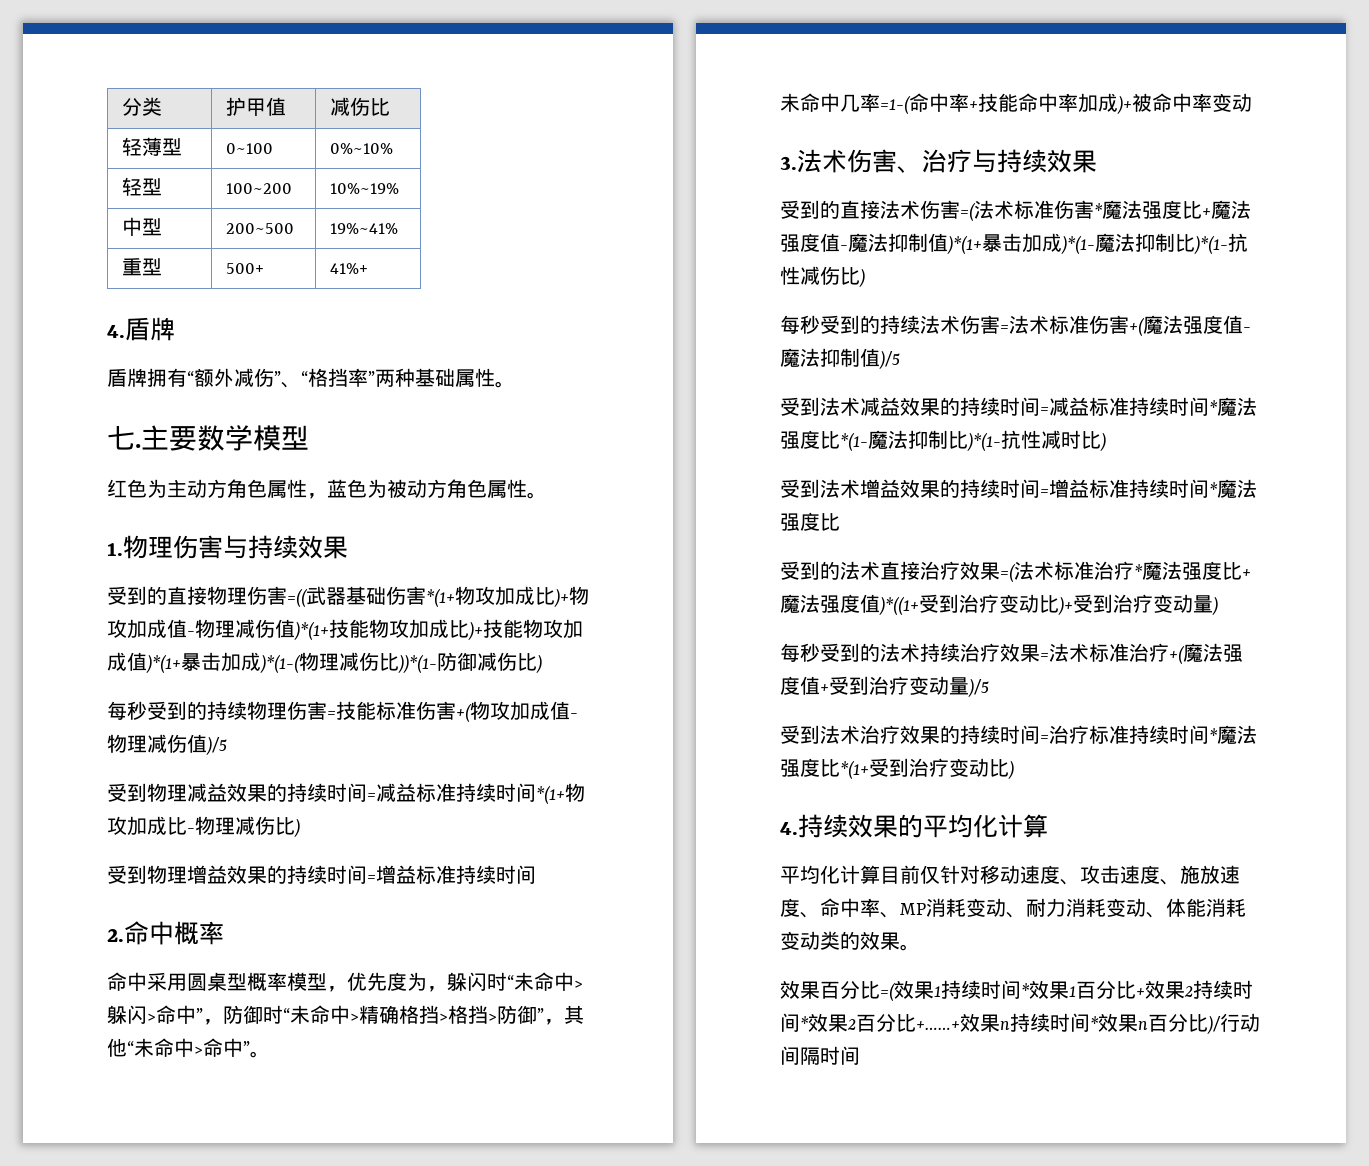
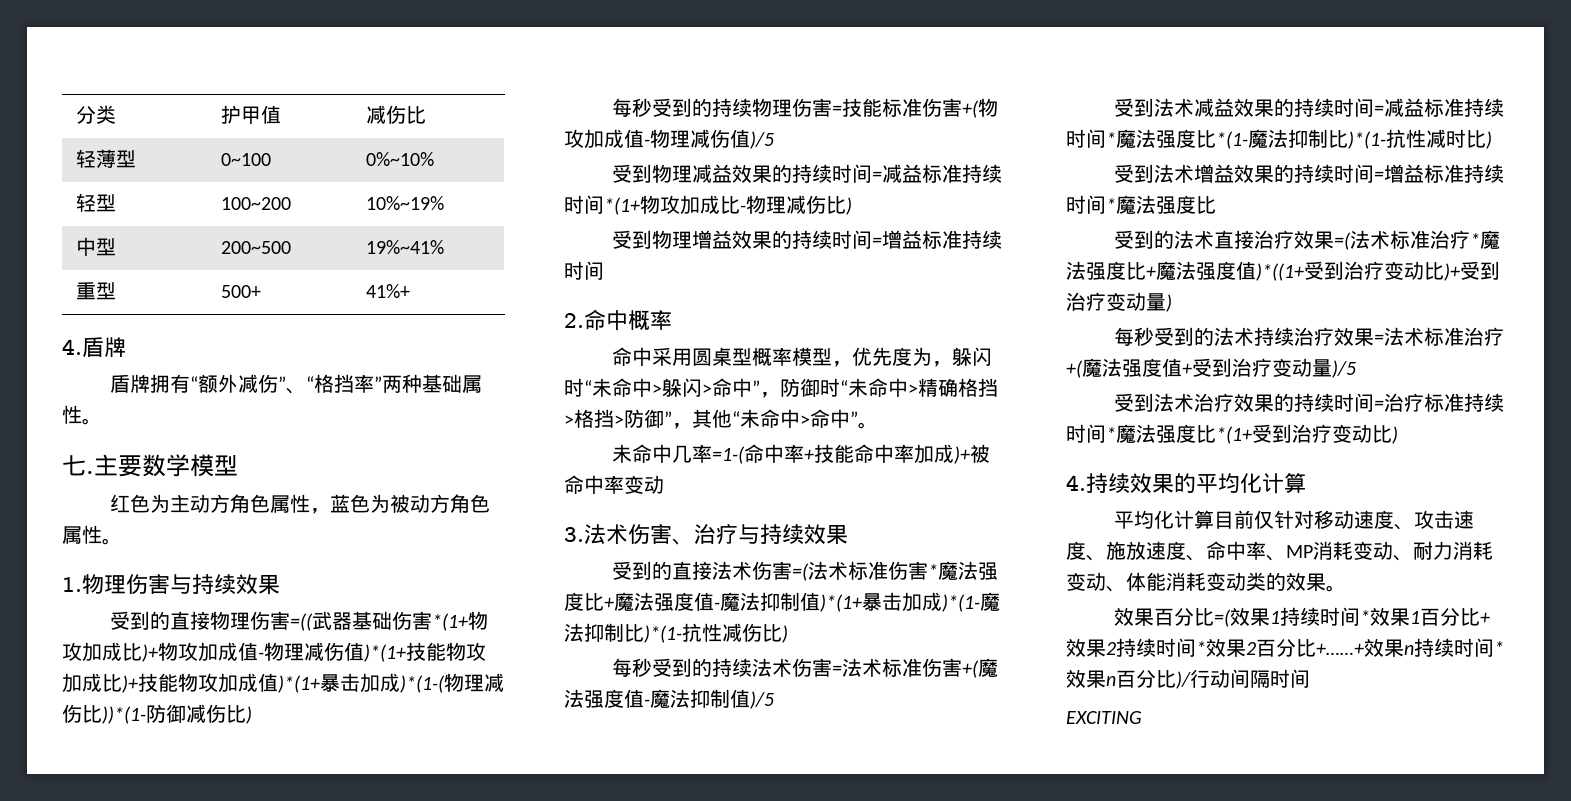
(860, 1055) none -> [1066,711,1142,724] // EXCITING

